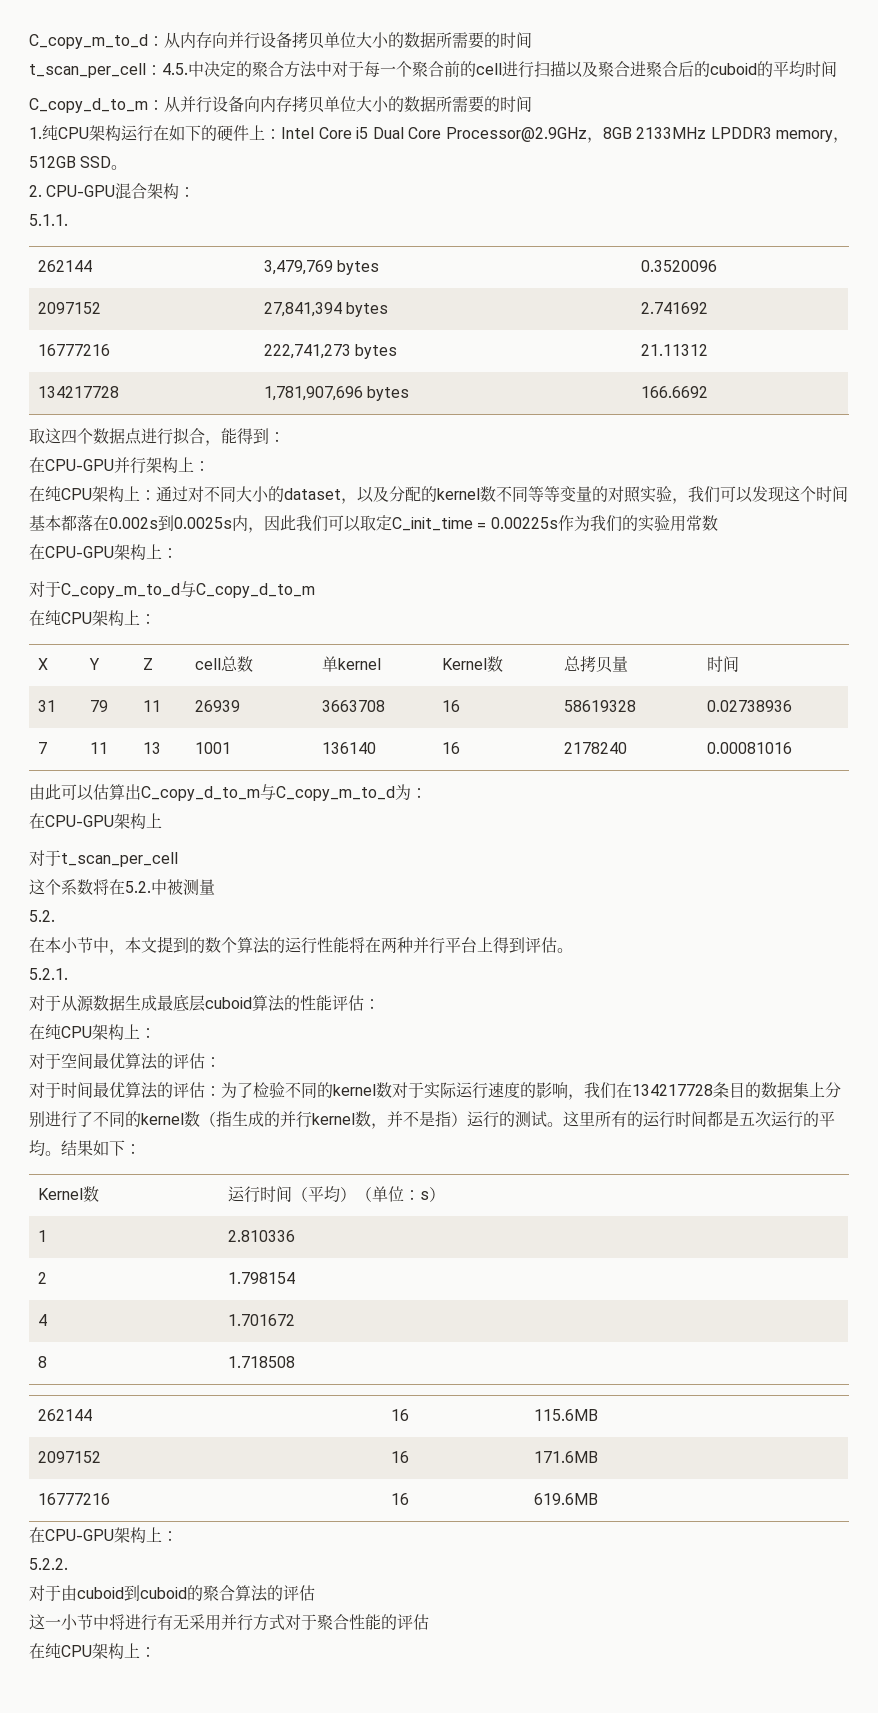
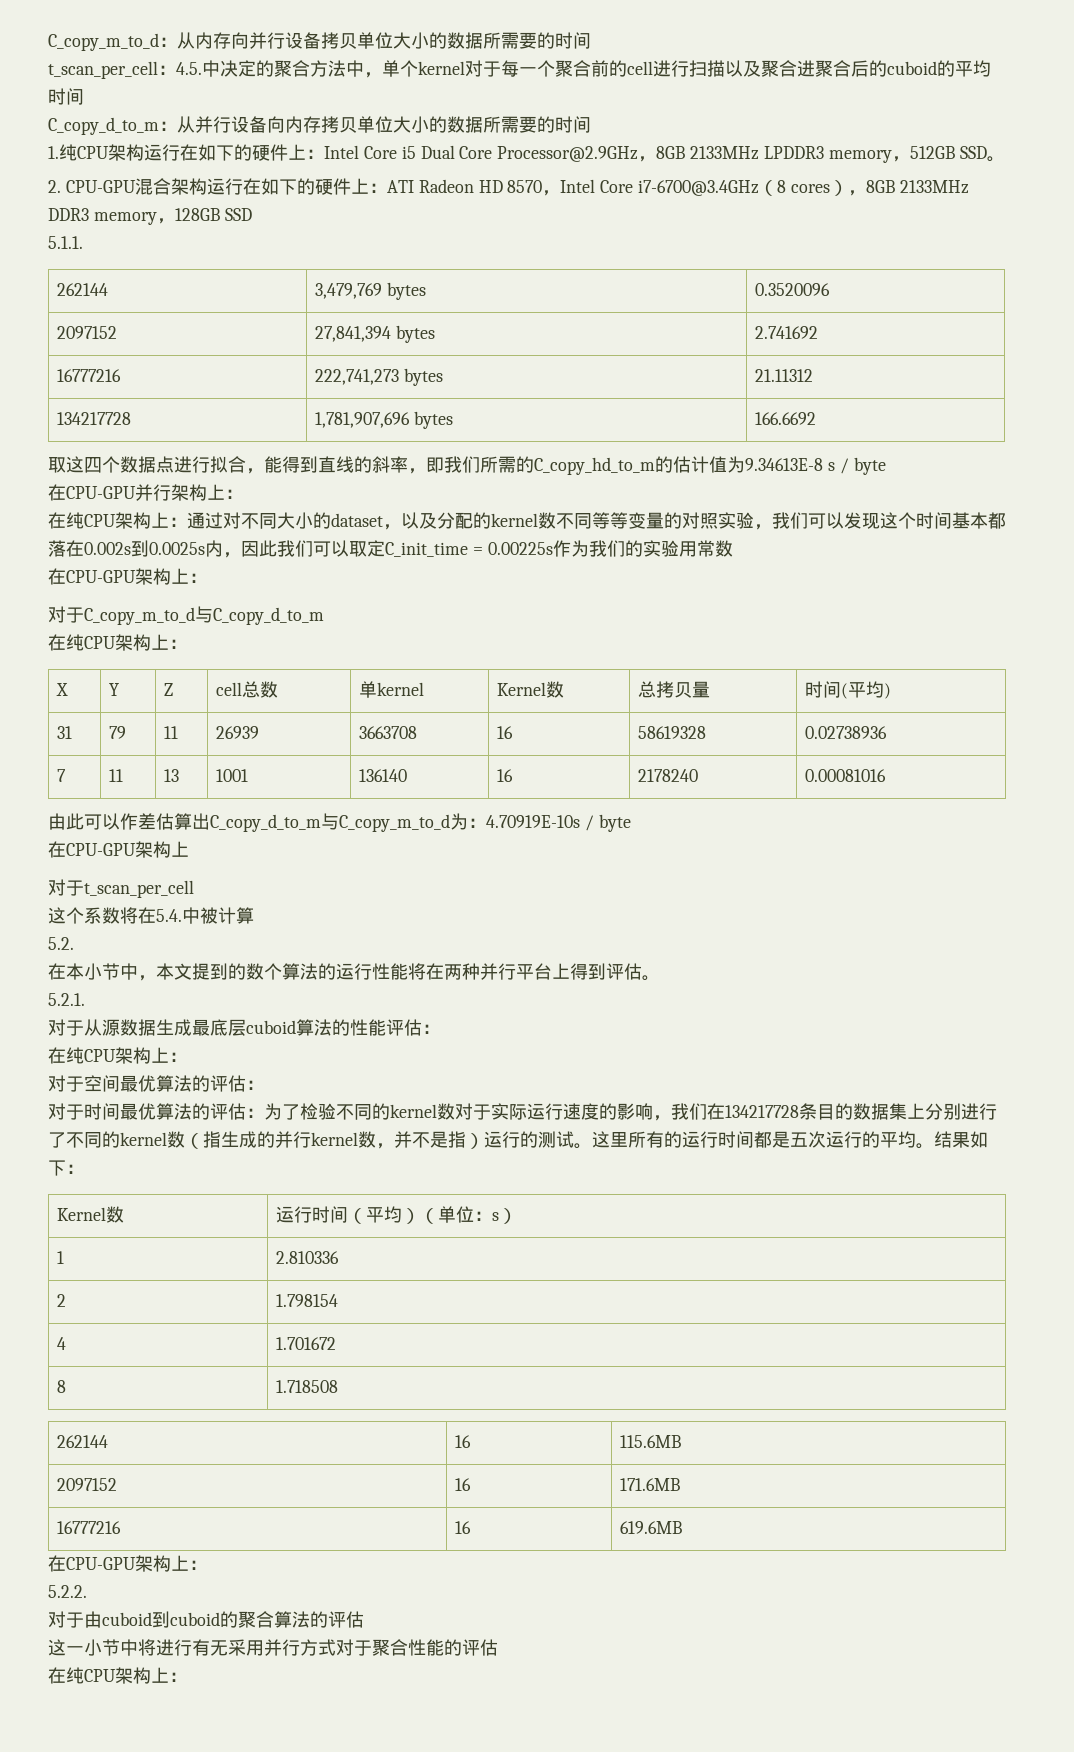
(332, 69) none -> [364,60,465,78] ，单个kernel
[179,187,196,197] ： -> [206,178,969,196] [48,208,252,225] 运行在如下的硬件上：ATI Radeon HD 8570，Intel Core i7-6700@3.4GHz（8 cores），8GB 2133MHz DDR3 memory，128GB SSD
[269,432,285,442] ： -> [318,456,886,475] 直线的斜率，即我们所需的C_copy_hd_to_m的估计值为9.34613E-8 s / byte
(739, 664) none -> [841,681,892,699] (平均)
(94, 792) none -> [120,813,156,830] 作差
(427, 793) none -> [486,814,631,832] 4.70919E-10s / byte
[125,879,215,895] 5.2.中被测量 -> [156,907,254,924] 5.4.中被计算

